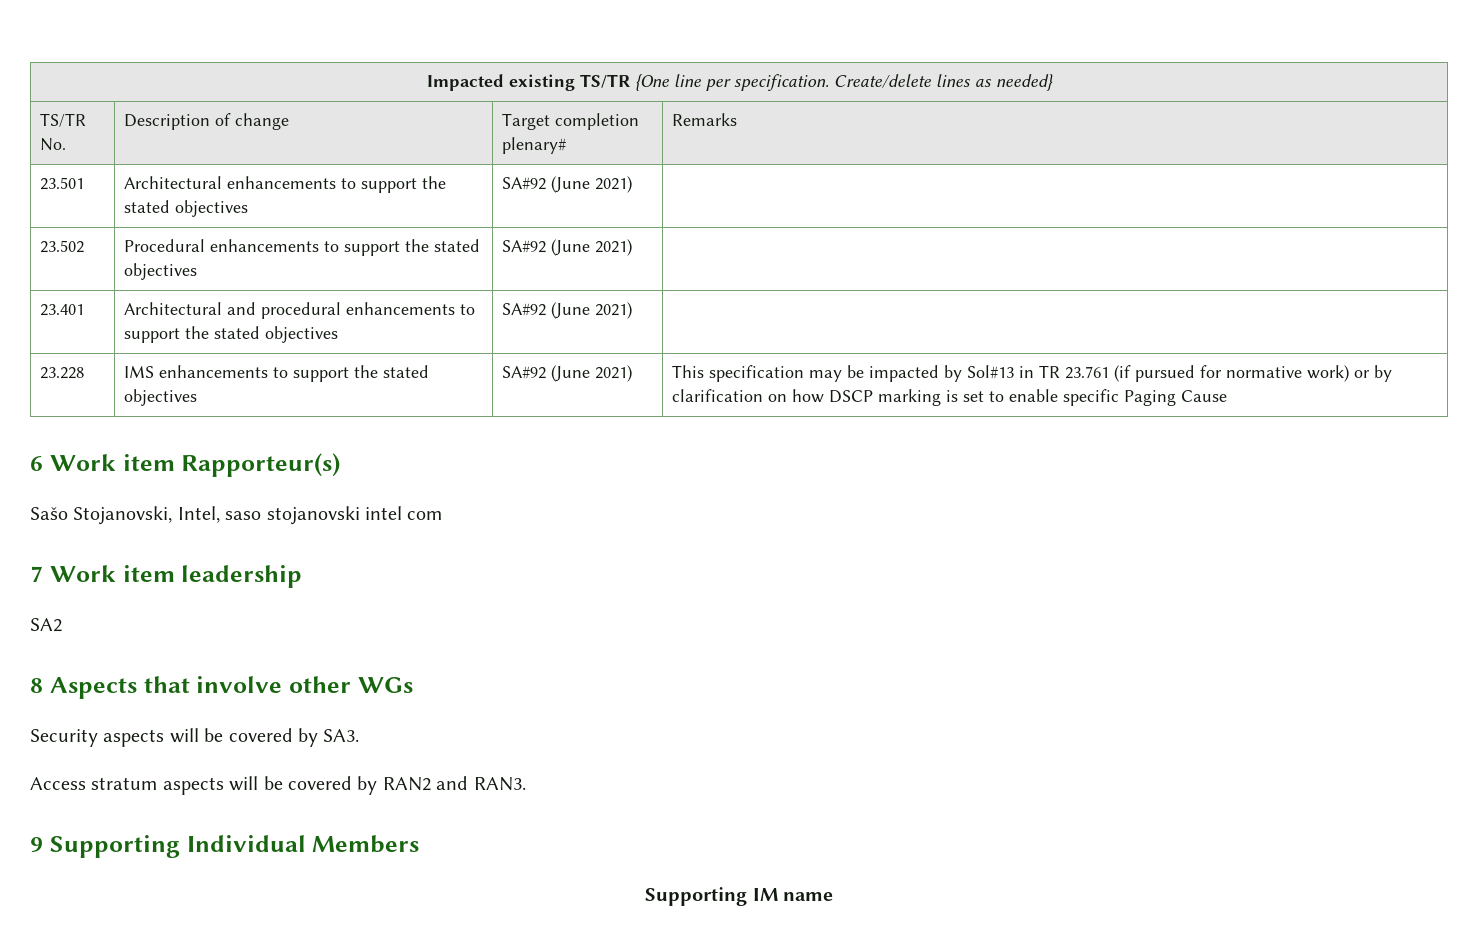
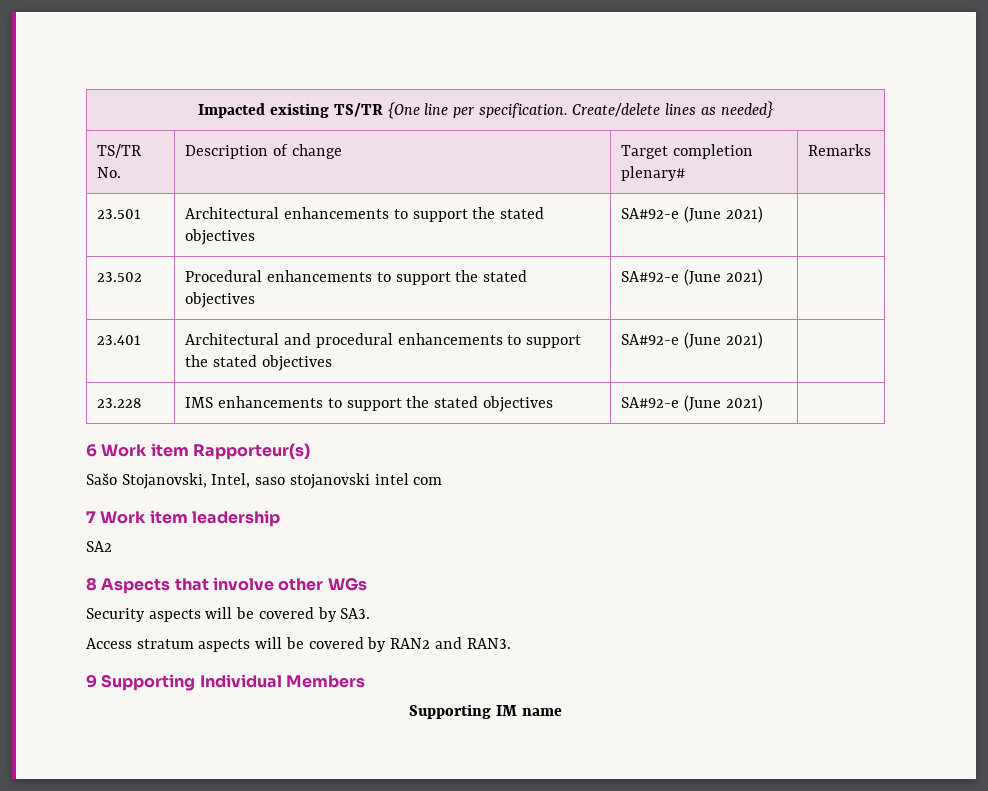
[502,177,547,190] SA#92 -> [621,208,680,219] SA#92-e
[502,240,547,253] SA#92 -> [621,271,680,282] SA#92-e
[502,303,547,316] SA#92 -> [621,334,680,345] SA#92-e
[502,365,633,382] [672,365,1393,382] [672,389,1228,406] SA#92 (June 2021) | This specification may be impacted by Sol#13 in TR 23.761 (if pursued for normative work) or by clarification on how DSCP marking is set to enable specific Paging Cause -> [621,395,763,412] SA#92-e (June 2021) |

